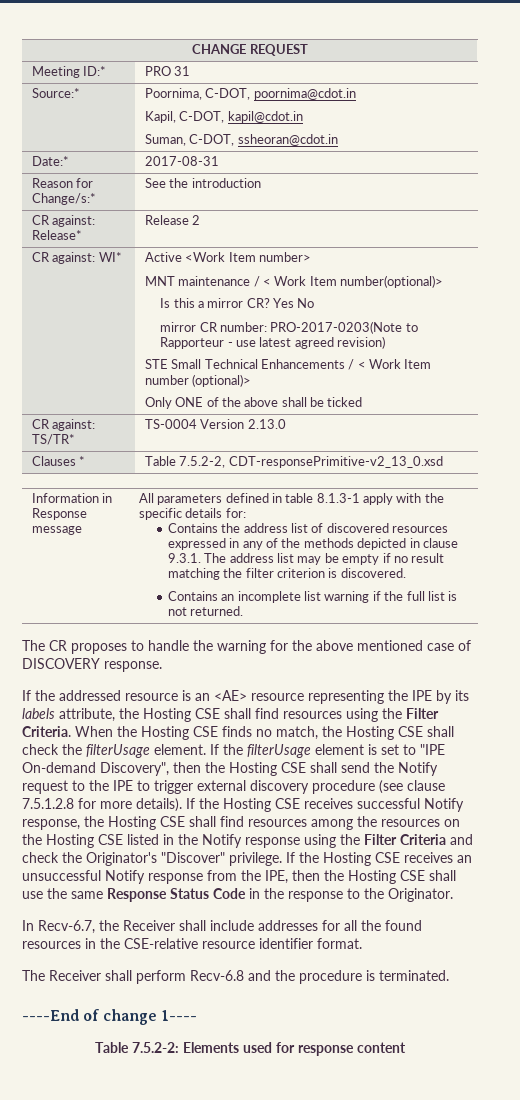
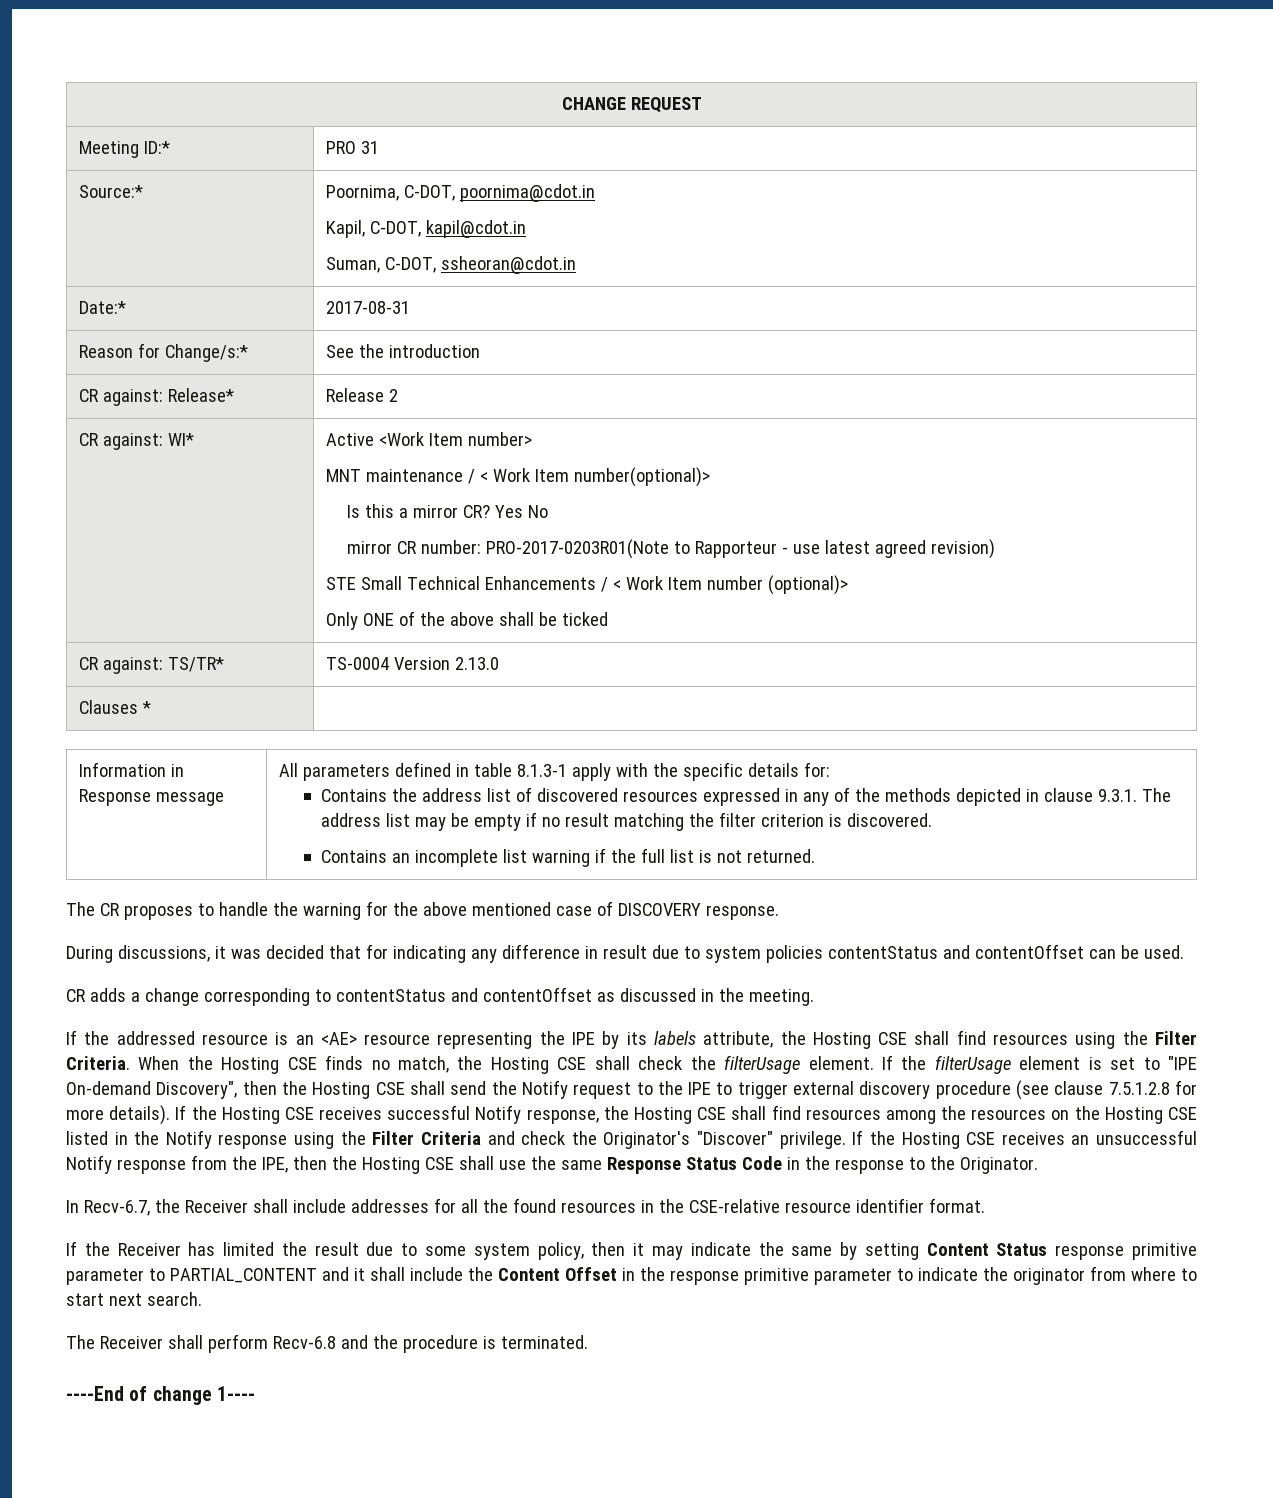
[270,321,403,334] PRO-2017-0203(Note -> [486,539,670,559] PRO-2017-0203R01(Note
[144,456,443,468] Table 7.5.2-2, CDT-responsePrimitive-v2_13_0.xsd -> (152, 707) none
(162, 666) none -> [66,944,1184,963] [66,987,814,1006] // During discussions, it was decided that for indicating any difference in result due to system policies contentStatus and contentOffset can be used. // CR adds a change corresponding to contentStatus and contentOffset as discussed in the meeting.
(362, 943) none -> [66,1241,1197,1260] [66,1266,1197,1285] [66,1292,202,1306] // If the Receiver has limited the result due to some system policy, then it may indicate the same by setting Content Status response primitive parameter to PARTIAL_CONTENT and it shall include the Content Offset in the response primitive parameter to indicate the originator from where to start next search.
[95,1042,406,1056] // Table 7.5.2-2: Elements used for response content -> (255, 1393) none

